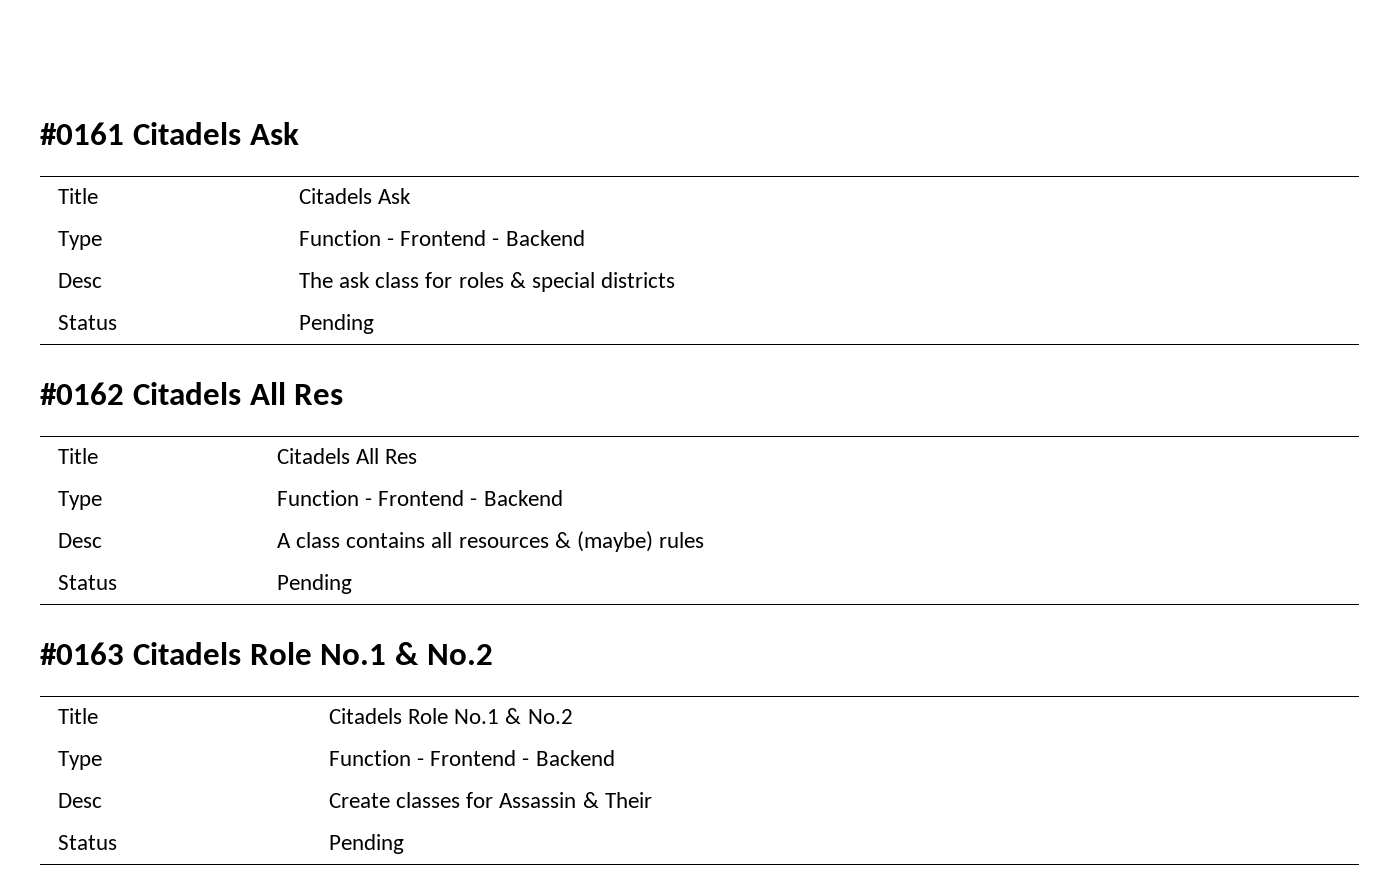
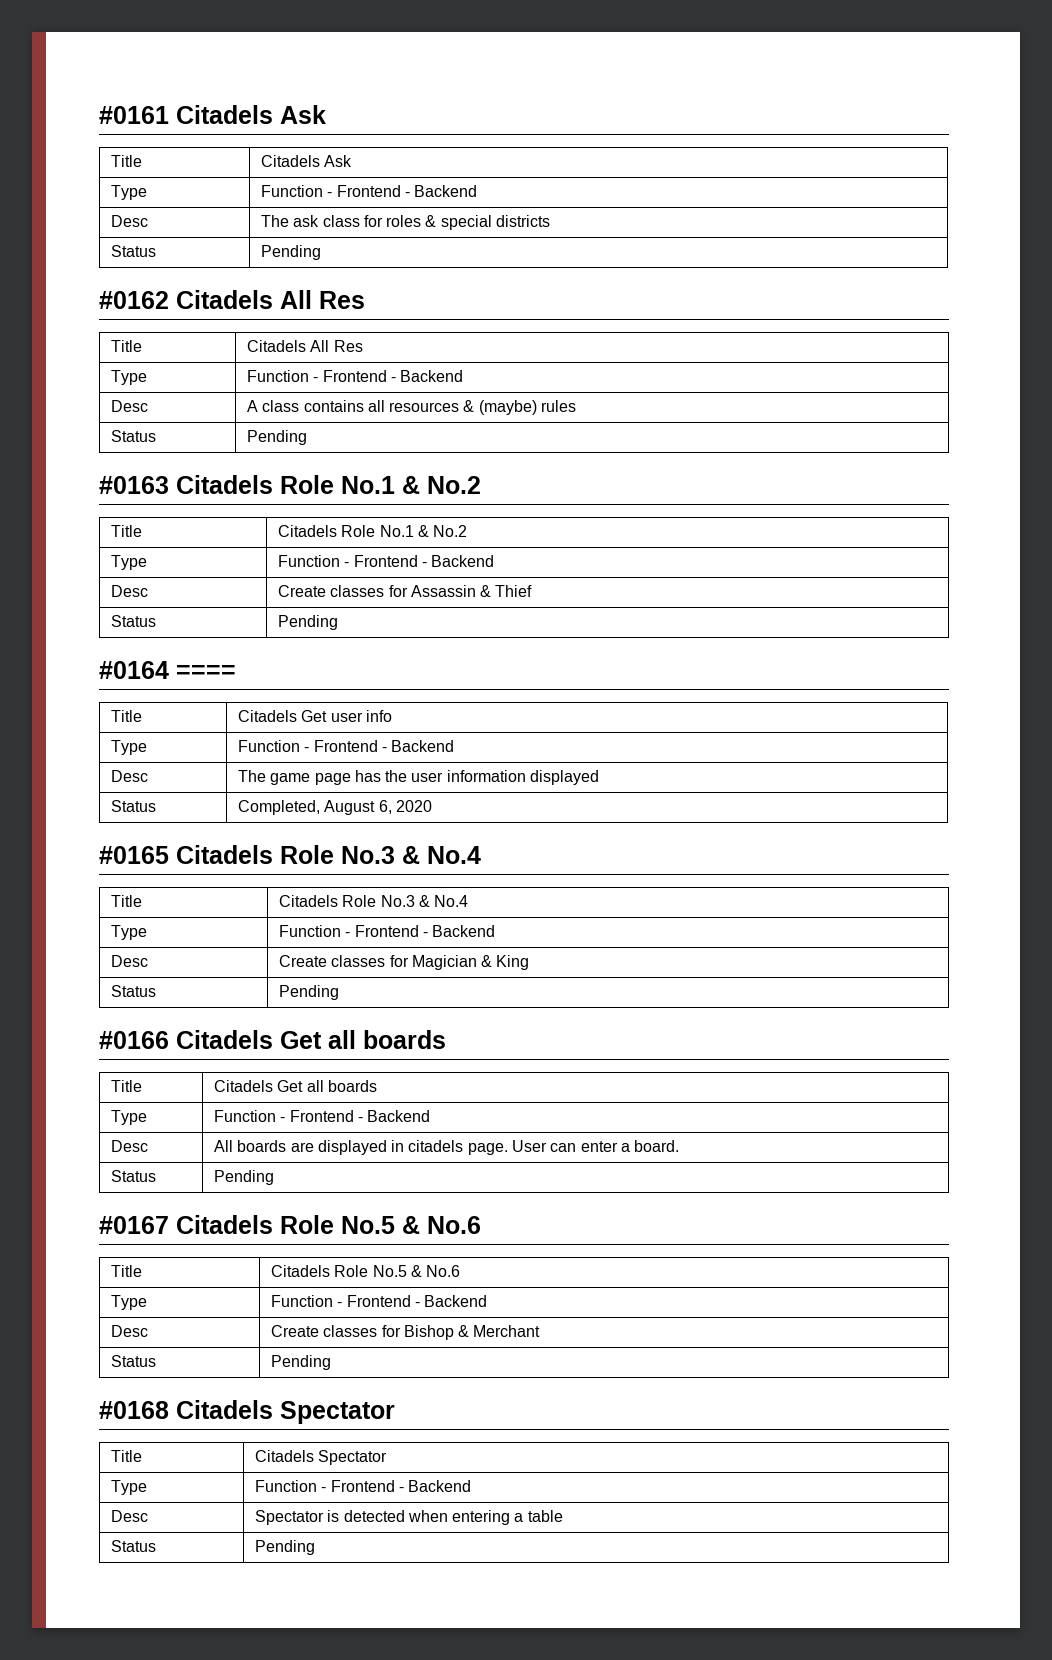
[604,792,652,808] [57,835,117,850] [328,834,404,854] Their // Status | Pending -> [495,585,533,597] [110,615,156,627] [277,615,338,630] [99,661,236,679] [110,710,142,722] [237,710,392,722] [110,740,147,755] [237,740,455,752] [110,770,148,782] [237,770,600,785] [110,800,156,812] [237,800,432,815] [99,845,481,864] [110,895,142,907] [278,895,469,907] [110,925,147,940] [278,925,496,937] [110,955,148,967] [278,955,530,970] [110,985,156,997] [278,985,339,1000] [99,1030,446,1049] [110,1080,142,1092] [213,1080,377,1092] [110,1110,147,1125] [213,1110,431,1122] [110,1140,148,1152] [213,1140,680,1155] [110,1170,156,1182] [213,1170,274,1185] [99,1215,481,1234] [110,1265,142,1277] [270,1265,461,1277] [110,1295,147,1310] [270,1295,488,1307] [110,1325,148,1337] [270,1325,541,1340] [110,1355,156,1367] [270,1355,331,1370] [99,1400,395,1424] [110,1450,142,1462] [254,1450,388,1465] [110,1480,147,1495] [254,1480,472,1492] [110,1510,148,1522] [254,1510,563,1525] [110,1540,156,1552] [254,1540,315,1555] Thief // Status | Pending // #0164 ==== // Title | Citadels Get user info // Type | Function - Frontend - Backend // Desc | The game page has the user information displayed // Status | Completed, August 6, 2020 // #0165 Citadels Role No.3 & No.4 // Title | Citadels Role No.3 & No.4 // Type | Function - Frontend - Backend // Desc | Create classes for Magician & King // Status | Pending // #0166 Citadels Get all boards // Title | Citadels Get all boards // Type | Function - Frontend - Backend // Desc | All boards are displayed in citadels page. User can enter a board. // Status | Pending // #0167 Citadels Role No.5 & No.6 // Title | Citadels Role No.5 & No.6 // Type | Function - Frontend - Backend // Desc | Create classes for Bishop & Merchant // Status | Pending // #0168 Citadels Spectator // Title | Citadels Spectator // Type | Function - Frontend - Backend // Desc | Spectator is detected when entering a table // Status | Pending

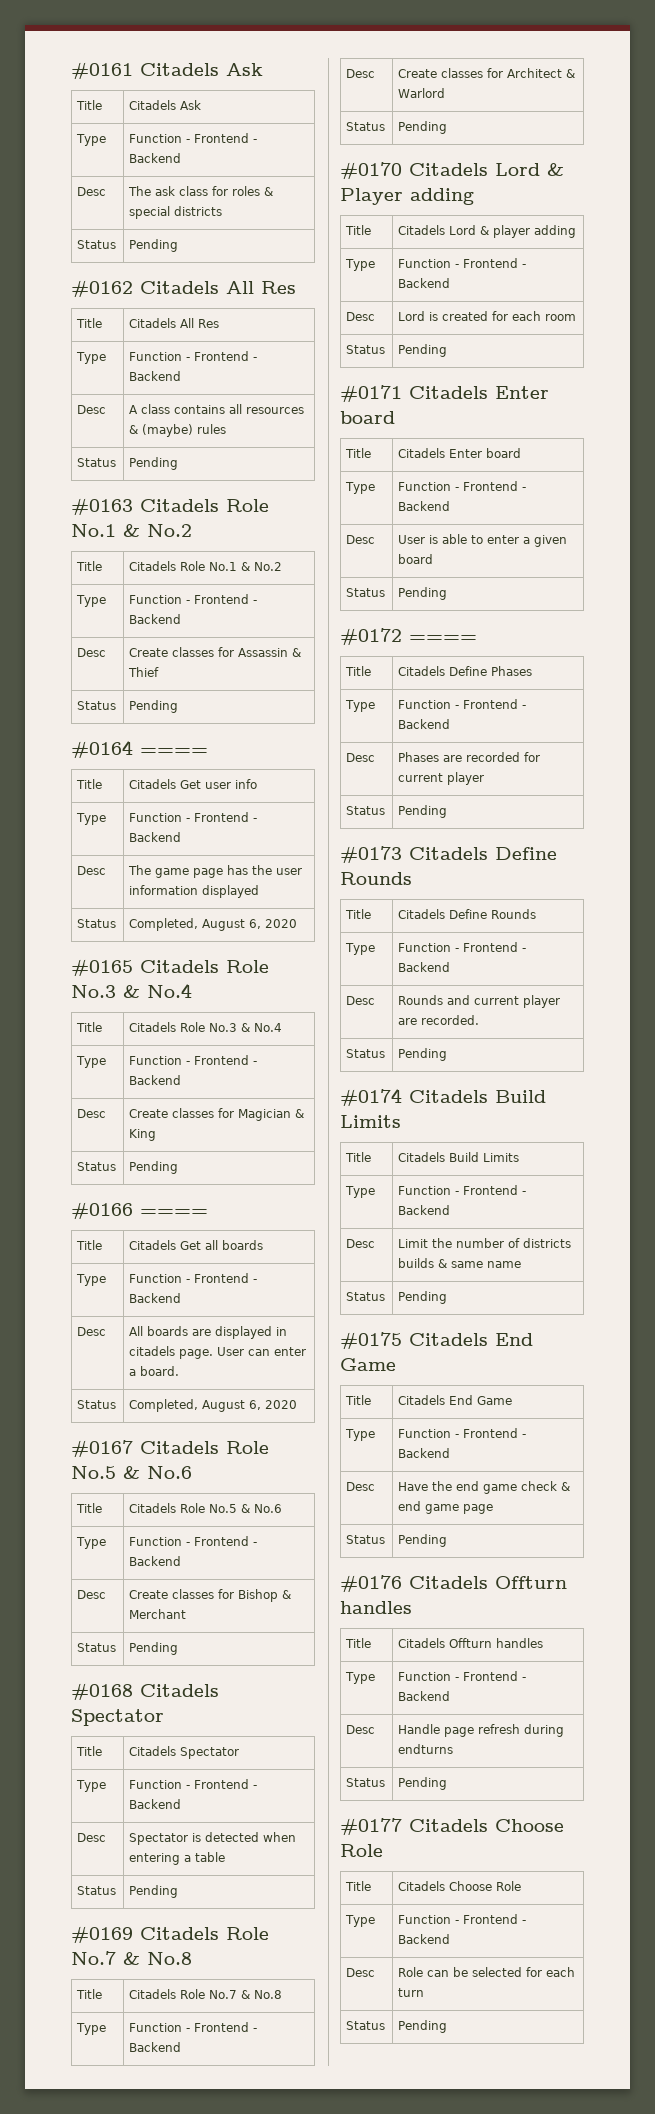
[176,1030,446,1049] Citadels Get all boards -> [140,1209,208,1216] ====
[213,1170,274,1185] Pending -> [129,1399,298,1412] Completed, August 6, 2020
(315, 1547) none -> [71,1926,269,1943] [71,1951,192,1965] [76,1989,103,1999] [129,1989,283,1999] [76,2023,107,2035] [129,2022,258,2032] [129,2042,182,2052] [346,69,376,78] [398,68,576,78] [398,88,446,98] [346,122,386,131] [398,121,448,134] [340,162,564,179] [340,188,474,205] [345,225,372,235] [398,225,577,238] [345,259,376,271] [398,258,527,268] [398,278,451,288] [346,312,376,321] [398,311,577,321] [346,345,386,354] [398,344,448,357] [340,385,549,402] [340,411,395,424] [345,448,372,458] [398,448,522,458] [345,482,376,494] [398,481,527,491] [398,501,451,511] [346,535,376,544] [398,534,568,547] [398,554,434,564] [346,588,386,597] [398,587,448,600] [340,628,477,645] [345,666,372,676] [398,666,533,676] [345,700,376,712] [398,699,527,709] [398,719,451,729] [346,753,376,762] [398,752,541,762] [398,772,485,785] [346,806,386,815] [398,805,448,818] [340,846,557,863] [340,872,412,885] [345,909,372,919] [398,909,537,919] [345,943,376,955] [398,942,527,952] [398,962,451,972] [346,996,376,1005] [398,995,561,1008] [398,1015,480,1025] [346,1049,386,1058] [398,1048,448,1061] [340,1088,546,1106] [340,1115,401,1128] [345,1152,372,1162] [398,1152,520,1162] [345,1186,376,1198] [398,1185,527,1195] [398,1205,451,1215] [346,1239,376,1248] [398,1238,572,1248] [398,1258,522,1268] [346,1292,386,1301] [398,1291,448,1304] [340,1332,533,1349] [340,1358,396,1371] [345,1395,372,1405] [398,1395,513,1405] [345,1429,376,1441] [398,1428,527,1438] [398,1448,451,1458] [346,1482,376,1491] [398,1481,571,1494] [398,1501,494,1514] [346,1535,386,1544] [398,1534,448,1547] [340,1575,567,1592] [340,1601,412,1614] [345,1638,372,1648] [398,1638,544,1648] [345,1672,376,1684] [398,1671,527,1681] [398,1691,451,1701] [346,1725,376,1734] [398,1724,565,1737] [398,1744,454,1754] [346,1778,386,1787] [398,1777,448,1790] [340,1818,564,1835] [340,1844,383,1857] [345,1881,372,1891] [398,1881,522,1891] [345,1915,376,1927] [398,1914,527,1924] [398,1934,451,1944] [346,1968,376,1977] [398,1967,576,1977] [398,1988,425,1997] [346,2021,386,2030] [398,2020,448,2033] // #0169 Citadels Role No.7 & No.8 // Title | Citadels Role No.7 & No.8 // Type | Function - Frontend - Backend // Desc | Create classes for Architect & Warlord // Status | Pending // #0170 Citadels Lord & Player adding // Title | Citadels Lord & player adding // Type | Function - Frontend - Backend // Desc | Lord is created for each room // Status | Pending // #0171 Citadels Enter board // Title | Citadels Enter board // Type | Function - Frontend - Backend // Desc | User is able to enter a given board // Status | Pending // #0172 ==== // Title | Citadels Define Phases // Type | Function - Frontend - Backend // Desc | Phases are recorded for current player // Status | Pending // #0173 Citadels Define Rounds // Title | Citadels Define Rounds // Type | Function - Frontend - Backend // Desc | Rounds and current player are recorded. // Status | Pending // #0174 Citadels Build Limits // Title | Citadels Build Limits // Type | Function - Frontend - Backend // Desc | Limit the number of districts builds & same name // Status | Pending // #0175 Citadels End Game // Title | Citadels End Game // Type | Function - Frontend - Backend // Desc | Have the end game check & end game page // Status | Pending // #0176 Citadels Offturn handles // Title | Citadels Offturn handles // Type | Function - Frontend - Backend // Desc | Handle page refresh during endturns // Status | Pending // #0177 Citadels Choose Role // Title | Citadels Choose Role // Type | Function - Frontend - Backend // Desc | Role can be selected for each turn // Status | Pending

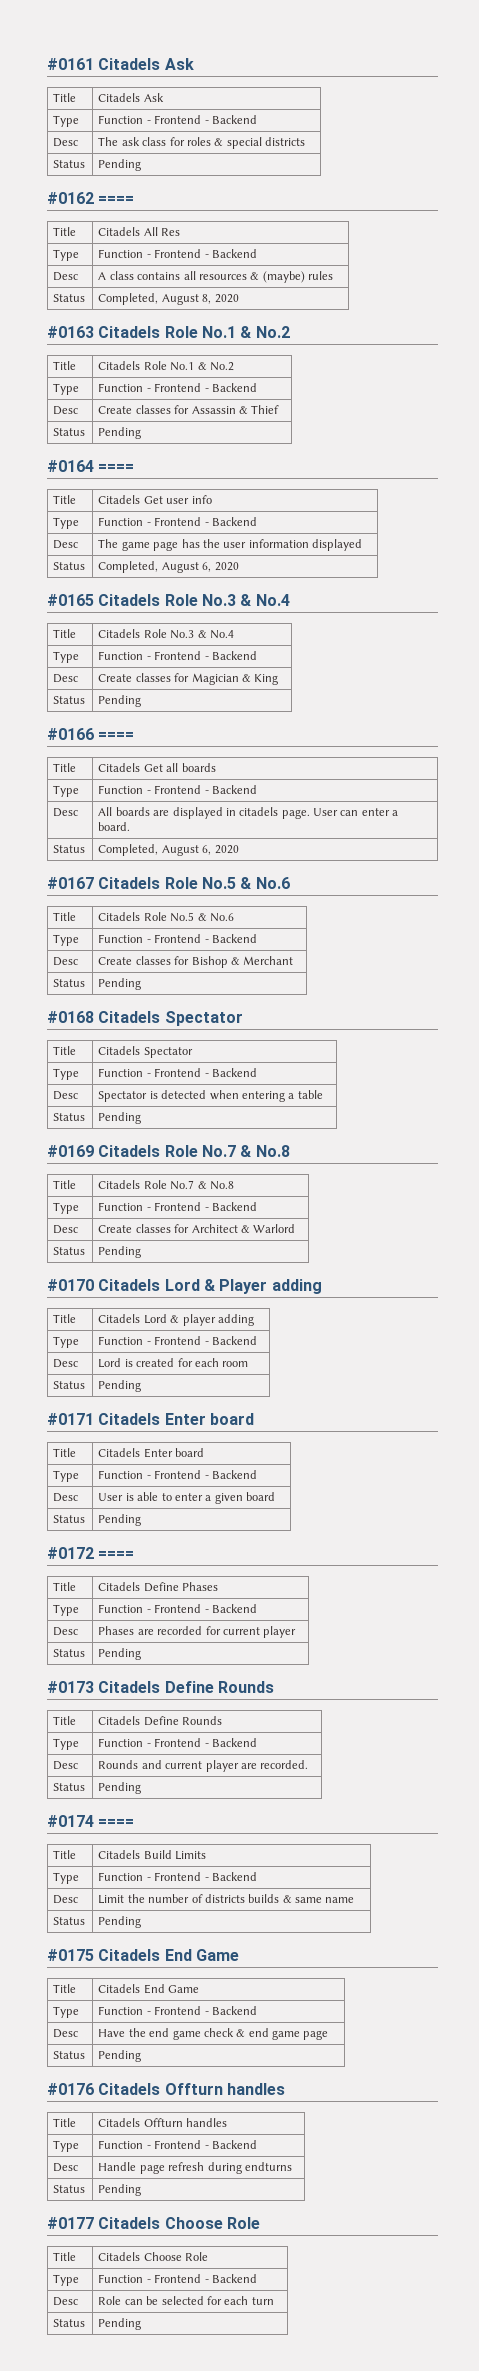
[140,281,296,294] Citadels All Res -> [98,196,135,204] ====
[129,457,179,470] Pending -> [98,293,239,305] Completed, August 8, 2020
[409,1090,546,1103] [340,1115,401,1128] Citadels Build Limits -> [98,1819,135,1827] ====

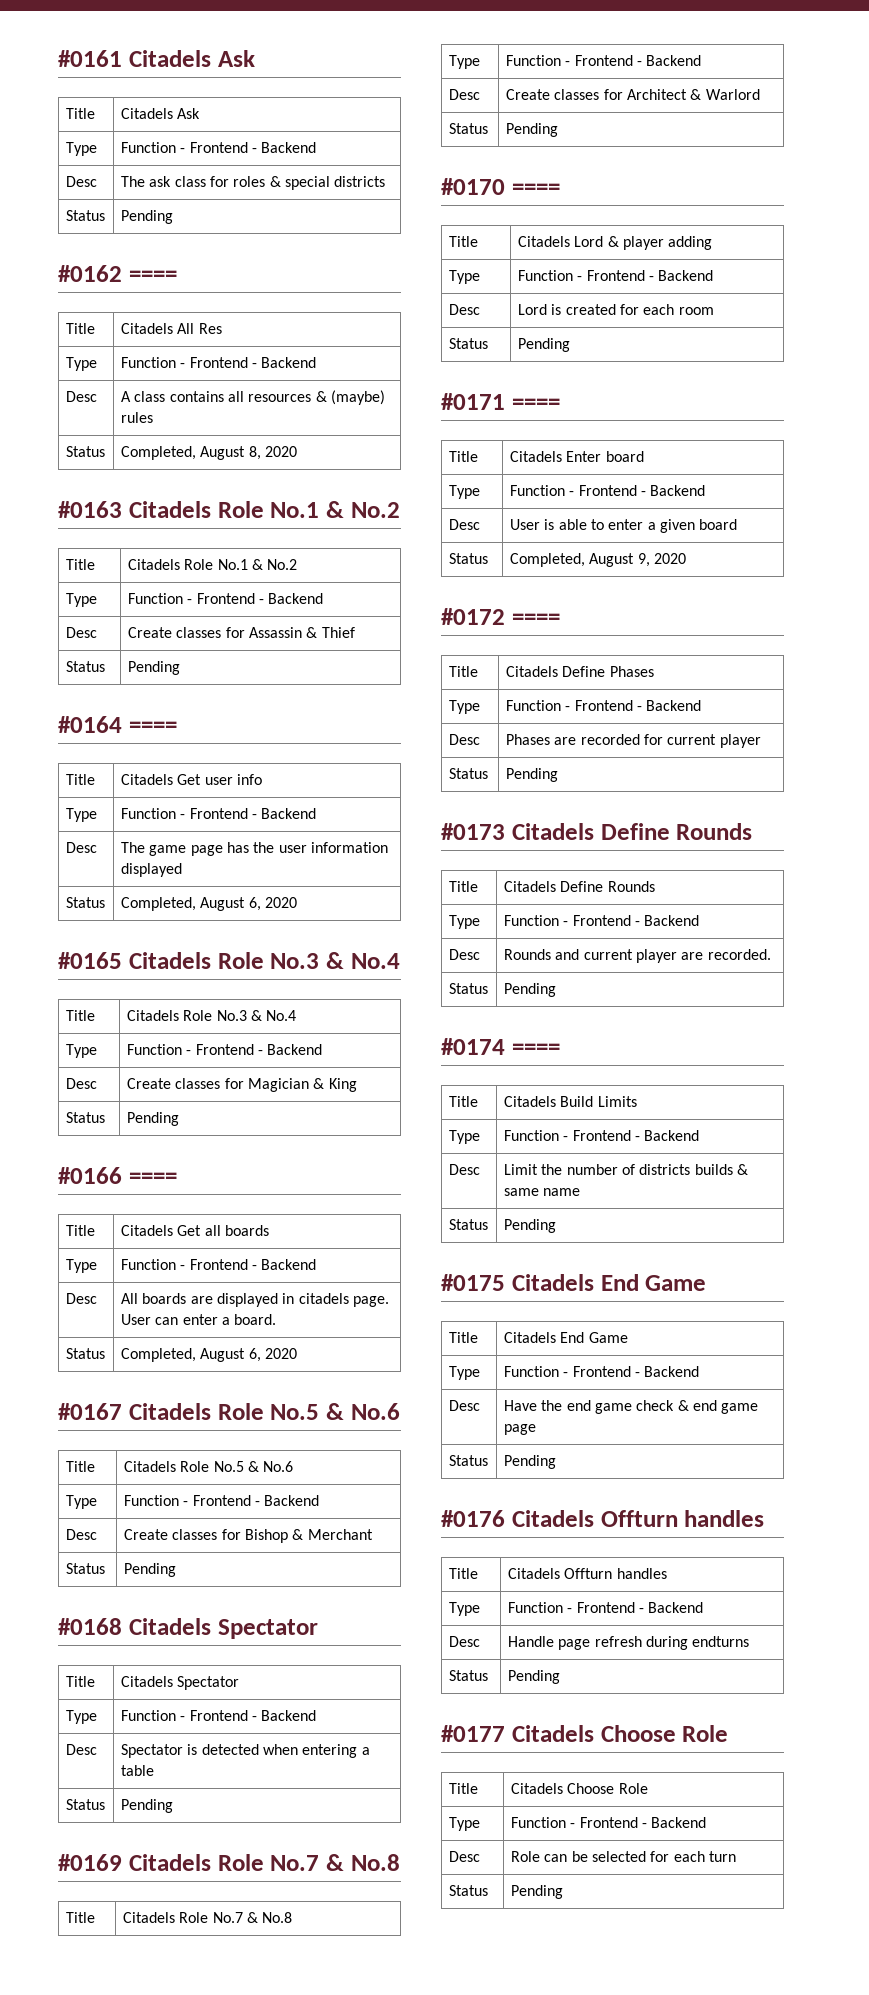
[98,1279,322,1294] Citadels Lord & Player adding -> [511,183,560,195] ====
[98,1413,254,1425] Citadels Enter board -> [511,398,560,410] ====
[98,1514,142,1526] Pending -> [509,553,686,567] Completed, August 9, 2020

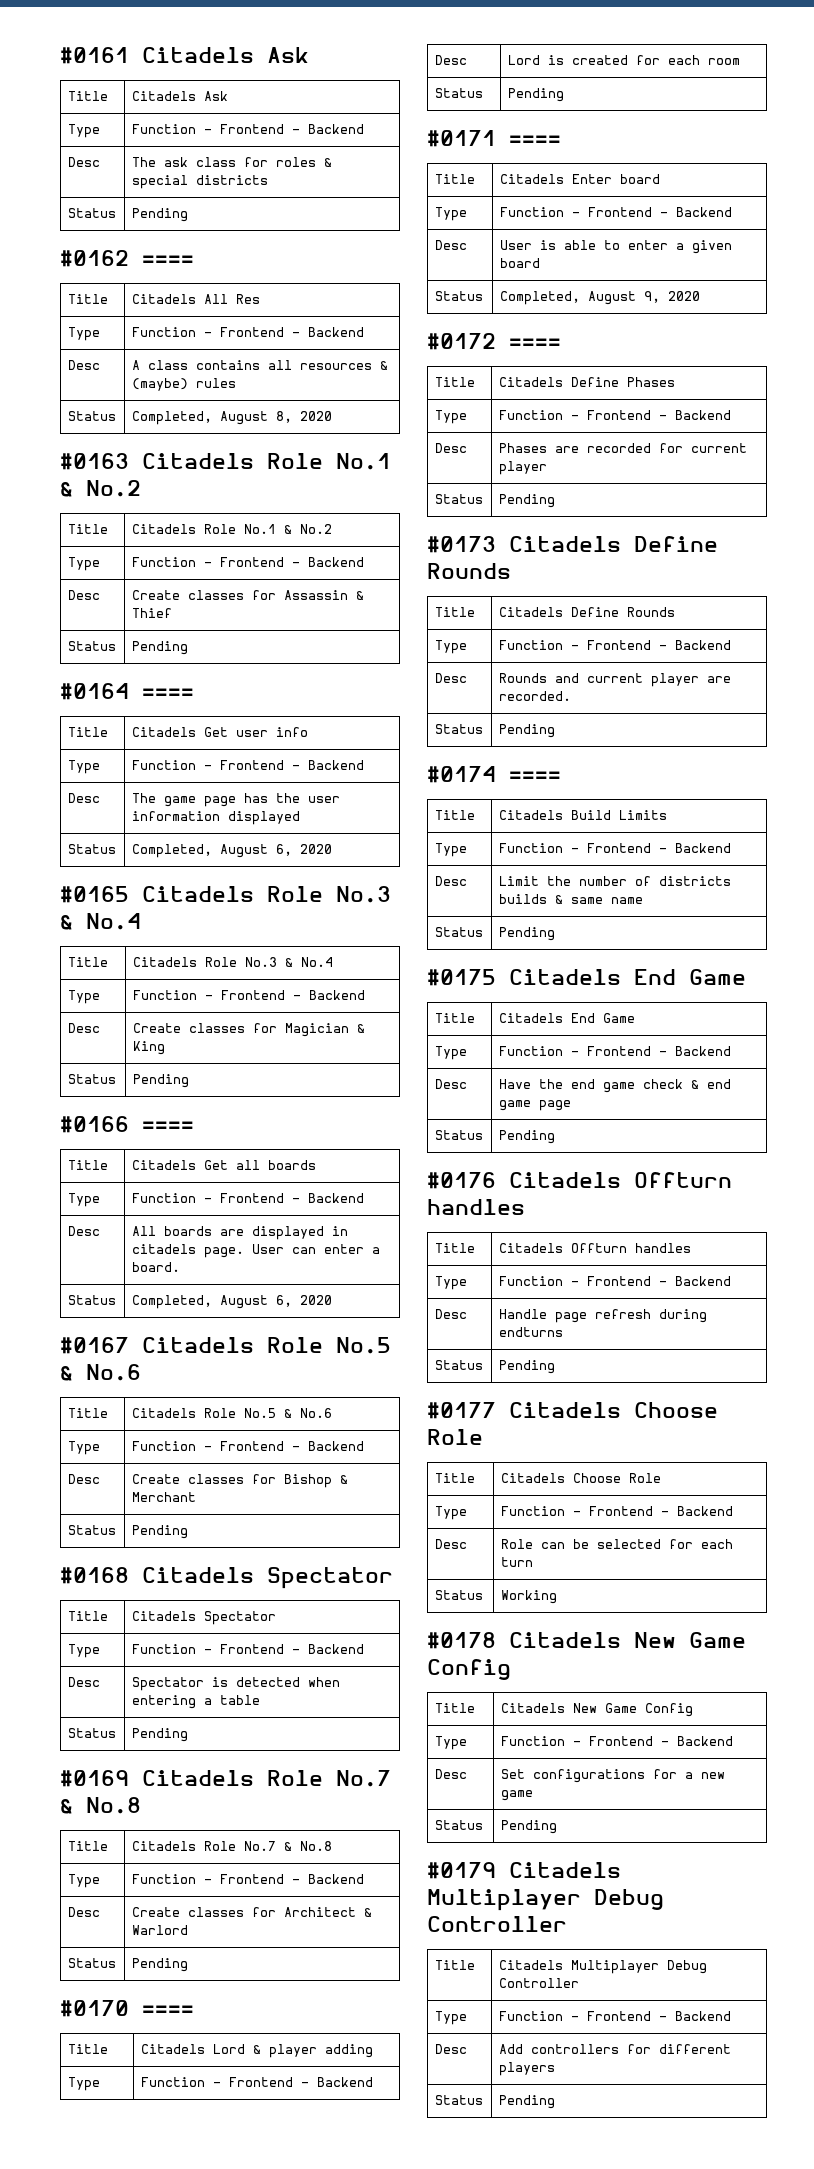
(736, 1856) none -> [434,1590,483,1600] [500,1590,557,1604] [427,1632,746,1649] [427,1659,511,1680] [434,1703,475,1713] [500,1703,693,1717] [434,1736,467,1750] [500,1736,733,1746] [434,1769,467,1779] [500,1769,725,1783] [500,1790,533,1801] [434,1820,483,1830] [500,1820,557,1834] [427,1862,621,1879] [427,1889,664,1911] [427,1916,567,1932] [434,1960,475,1970] [498,1960,707,1974] [498,1978,579,1988] [434,2011,467,2025] [498,2011,731,2021] [434,2044,467,2054] [498,2044,731,2054] [498,2062,555,2076] // Status | Working // #0178 Citadels New Game Config // Title | Citadels New Game Config // Type | Function - Frontend - Backend // Desc | Set configurations for a new game // Status | Pending // #0179 Citadels Multiplayer Debug Controller // Title | Citadels Multiplayer Debug Controller // Type | Function - Frontend - Backend // Desc | Add controllers for different players

